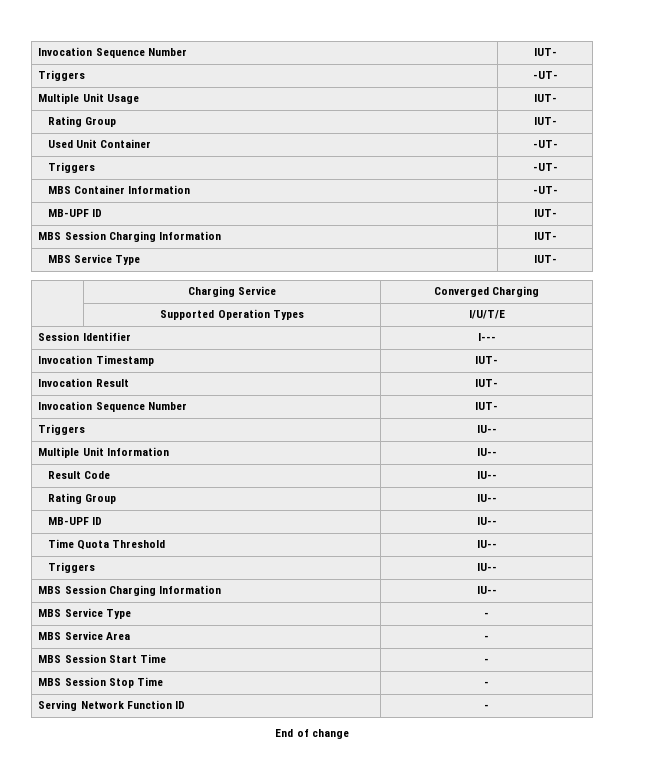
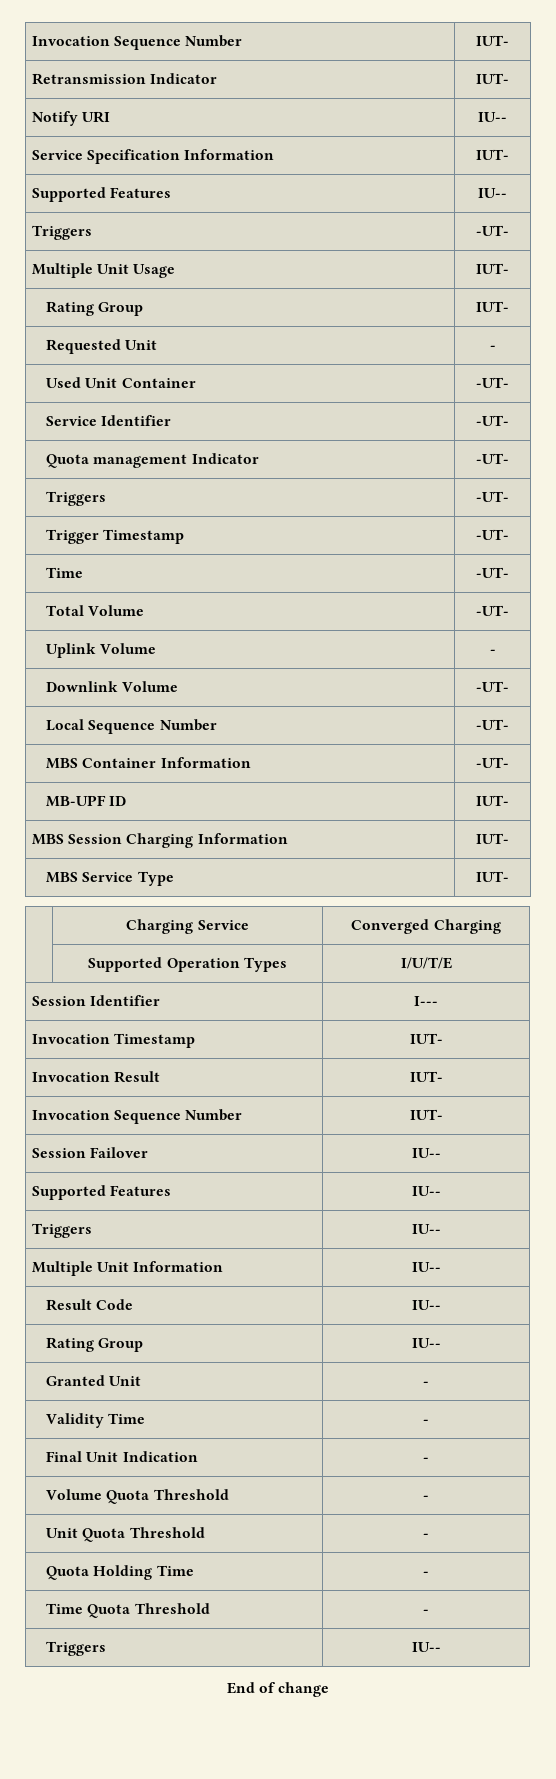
[38,47,187,58] [533,48,557,56] Invocation Sequence Number | IUT- -> [31,35,243,50] [476,35,509,46] [31,73,218,85] [476,73,509,84] [31,111,111,126] [478,112,507,122] [31,149,275,164] [476,149,509,160] [31,187,172,202] [478,188,507,198] Invocation Sequence Number | IUT- // Retransmission Indicator | IUT- // Notify URI | IU-- // Service Specification Information | IUT- // Supported Features | IU--
(557, 121) none -> [46,339,158,354] [489,345,496,350] // Requested Unit | -
[47,162,95,173] Triggers -> [46,415,172,426] [476,415,509,426] [46,453,259,468] [476,453,509,464] [46,491,107,506] [476,491,509,502] [46,529,185,544] [476,529,509,540] [46,567,84,578] [476,567,509,578] [46,605,145,616] [476,605,509,616] [46,643,157,658] [489,649,496,654] [46,681,179,692] [476,681,509,692] [46,719,217,734] Service Identifier | -UT- // Quota management Indicator | -UT- // Triggers | -UT- // Trigger Timestamp | -UT- // Time | -UT- // Total Volume | -UT- // Uplink Volume | - // Downlink Volume | -UT- // Local Sequence Number
(498, 406) none -> [31,1147,149,1158] [411,1148,441,1158] [31,1185,172,1200] [411,1186,441,1196] // Session Failover | IU-- // Supported Features | IU--
[47,517,103,525] [476,517,497,525] MB-UPF ID | IU-- -> [46,1375,142,1386] [423,1381,429,1386] [46,1413,146,1428] [423,1419,429,1424] [46,1451,198,1462] [423,1457,429,1462] [46,1489,229,1504] [423,1495,429,1500] [46,1527,205,1542] [423,1533,429,1538] [46,1565,194,1580] [423,1571,429,1576] Granted Unit | - // Validity Time | - // Final Unit Indication | - // Volume Quota Threshold | - // Unit Quota Threshold | - // Quota Holding Time | -
[476,540,497,548] [47,562,95,573] [476,563,497,571] [38,585,221,596] [476,586,497,594] [38,608,131,619] [484,612,489,617] [38,631,130,640] [484,635,489,640] [38,654,166,663] [484,658,489,663] [38,677,163,688] [484,681,489,686] [38,700,185,711] [484,704,489,709] IU-- // Triggers | IU-- // MBS Session Charging Information | IU-- // MBS Service Type | - // MBS Service Area | - // MBS Session Start Time | - // MBS Session Stop Time | - // Serving Network Function ID | - -> [423,1609,429,1614] [46,1641,107,1656] [411,1642,441,1652] - // Triggers | IU--

